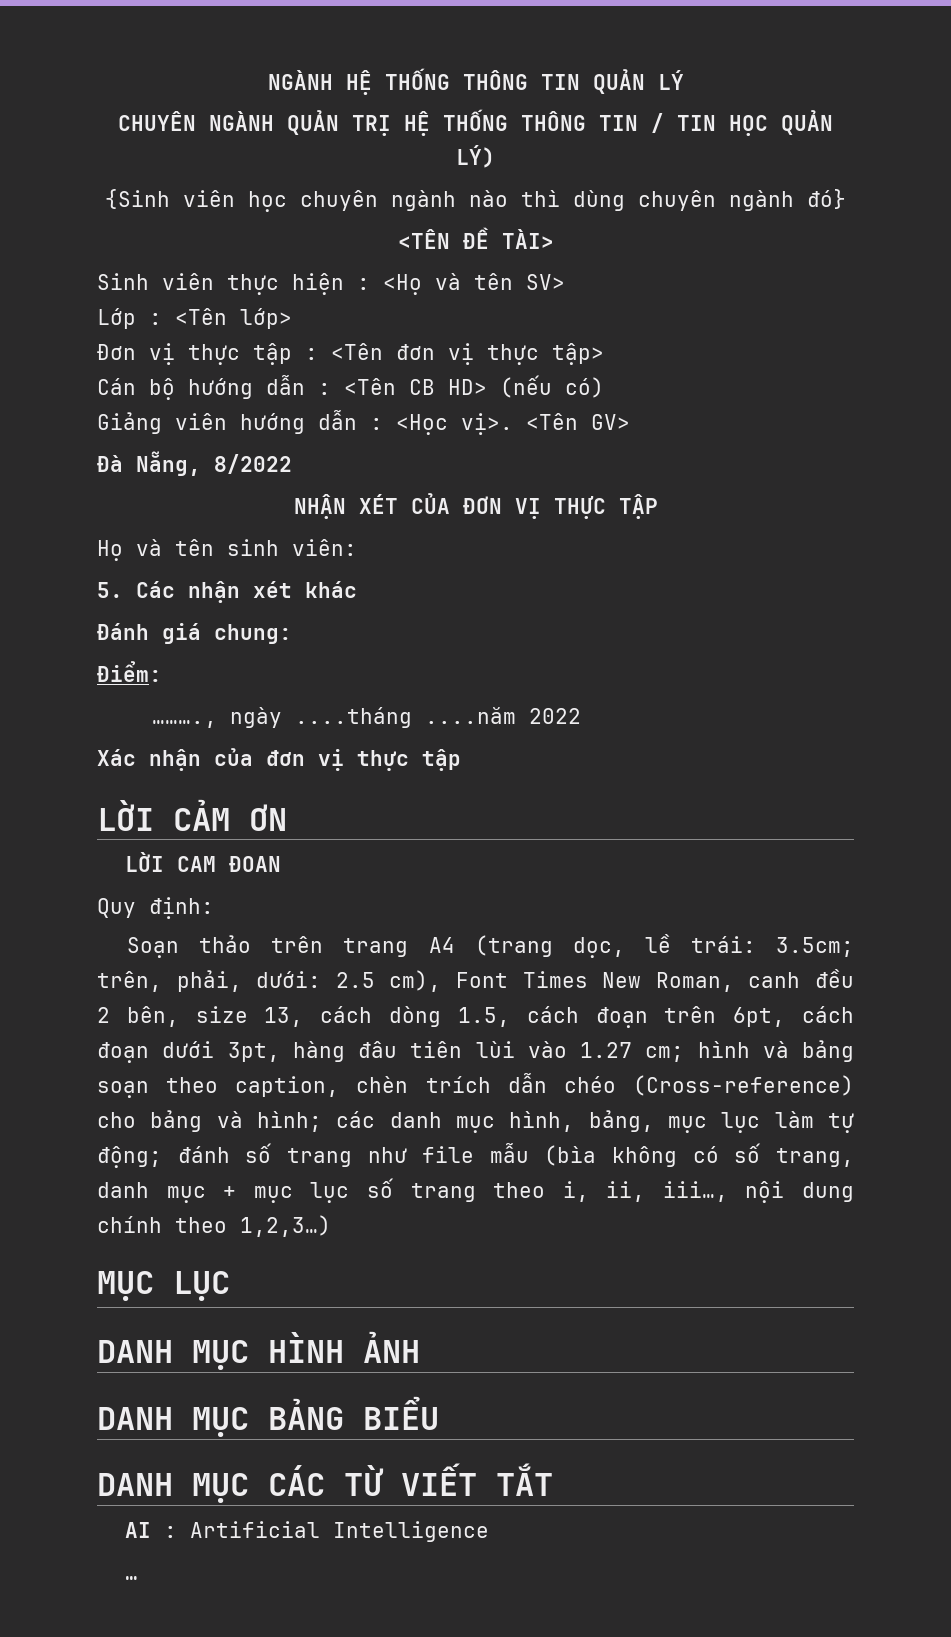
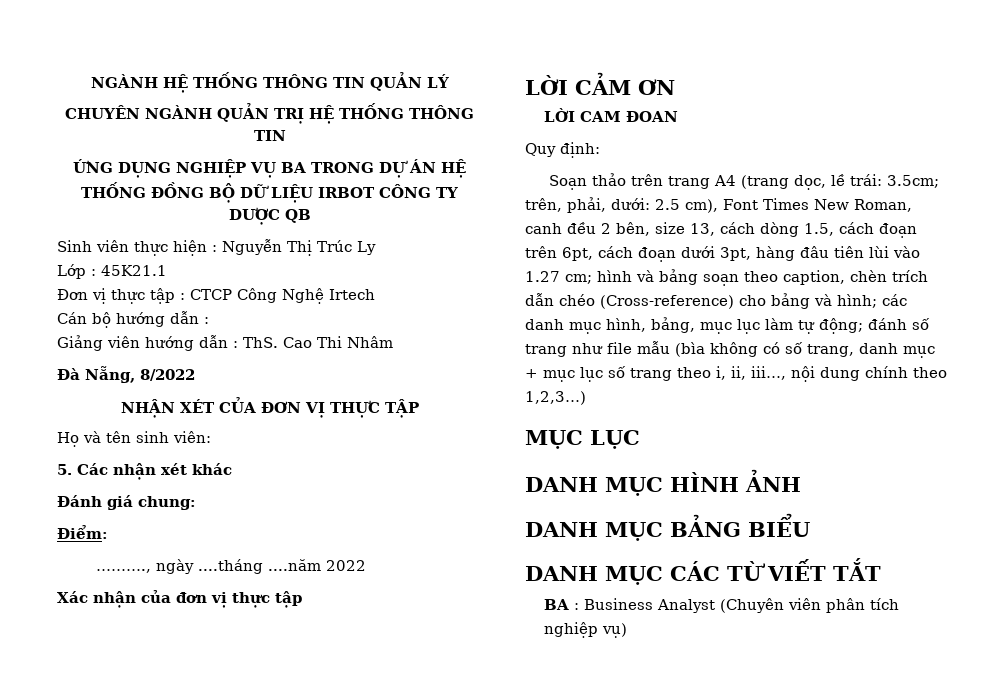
[651,110,833,136] [456,145,495,168] [105,189,846,212] [397,227,554,249] / TIN HỌC QUẢN LÝ) // {Sinh viên học chuyên ngành nào thì dùng chuyên ngành đó} // <TÊN ĐỀ TÀI> -> [73,159,466,178] [81,182,458,203] [228,207,311,225] // ỨNG DỤNG NGHIỆP VỤ BA TRONG DỰ ÁN HỆ THỐNG ĐỒNG BỘ DỮ LIỆU IRBOT CÔNG TY DƯỢC QB
[383,273,565,295] <Họ và tên SV> -> [222,239,376,256] Nguyễn Thị Trúc Ly
[175,308,292,329] <Tên lớp> -> [101,265,167,276] 45K21.1
[331,343,604,365] <Tên đơn vị thực tập> -> [190,288,375,304] CTCP Công Nghệ Irtech
[344,375,604,398] <Tên CB HD> (nếu có) -> (209, 320) none
[396,413,630,435] <Học vị>. <Tên GV> -> [243,336,393,348] ThS. Cao Thi Nhâm
[124,1521,489,1542] [124,1576,138,1580] AI : Artificial Intelligence // … -> [544,598,900,613] [544,622,628,638] BA : Business Analyst (Chuyên viên phân tích nghiệp vụ)

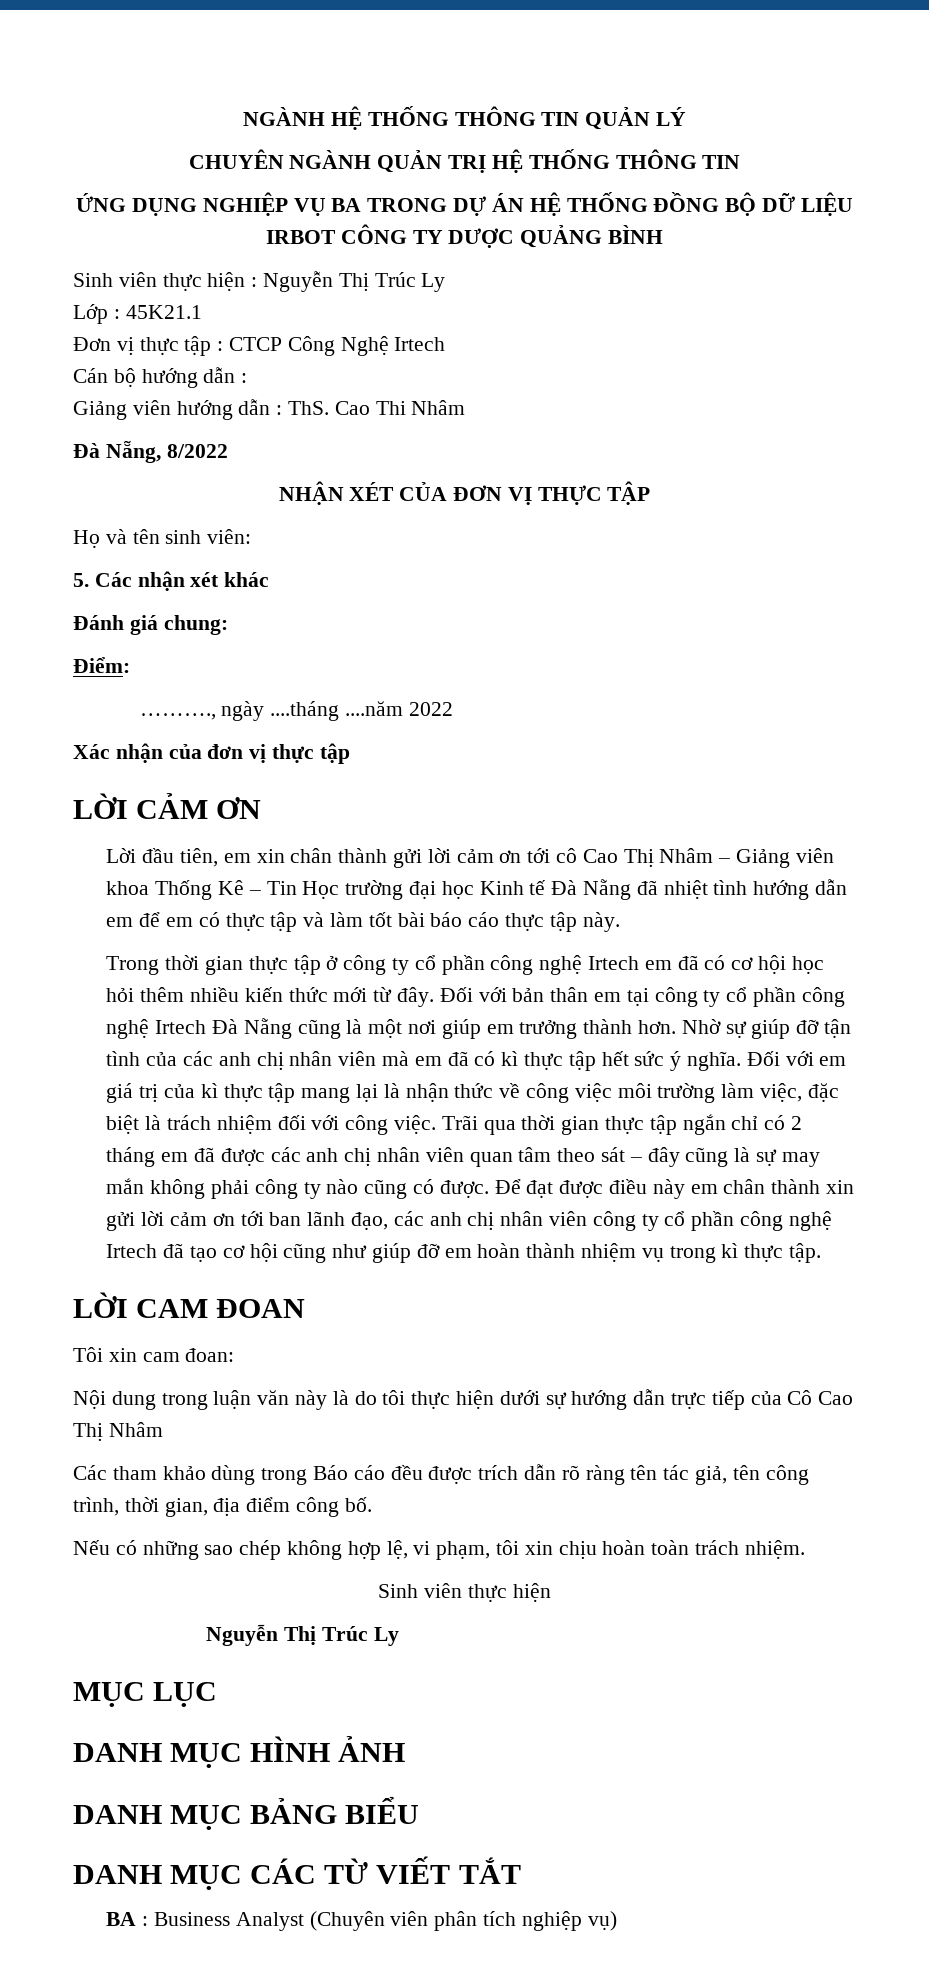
[284,209,311,223] QB -> [520,225,664,248] QUẢNG BÌNH
[544,108,679,122] [525,142,600,158] [548,173,939,190] [525,197,912,213] [525,222,917,238] [525,246,920,262] [525,269,928,286] [525,293,907,309] [525,317,930,334] [525,341,935,358] [525,366,947,382] [525,391,586,405] LỜI CAM ĐOAN // Quy định: // Soạn thảo trên trang A4 (trang dọc, lề trái: 3.5cm; trên, phải, dưới: 2.5 cm), Font Times New Roman, canh đều 2 bên, size 13, cách dòng 1.5, cách đoạn trên 6pt, cách đoạn dưới 3pt, hàng đâu tiên lùi vào 1.27 cm; hình và bảng soạn theo caption, chèn trích dẫn chéo (Cross-reference) cho bảng và hình; các danh mục hình, bảng, mục lục làm tự động; đánh số trang như file mẫu (bìa không có số trang, danh mục + mục lục số trang theo i, ii, iii…, nội dung chính theo 1,2,3…) -> [106,848,834,868] [106,879,847,900] [106,912,620,932] [106,955,824,975] [106,987,845,1007] [106,1018,851,1039] [106,1051,847,1071] [106,1083,839,1103] [106,1114,802,1135] [106,1147,820,1167] [106,1178,854,1199] [106,1211,832,1231] [106,1243,821,1263] [73,1292,306,1318] [73,1347,235,1362] [73,1389,854,1410] [73,1422,163,1441] [73,1464,809,1485] [73,1497,372,1517] [73,1540,805,1560] [378,1583,551,1602] [206,1624,399,1646] Lời đầu tiên, em xin chân thành gửi lời cảm ơn tới cô Cao Thị Nhâm – Giảng viên khoa Thống Kê – Tin Học trường đại học Kinh tế Đà Nẵng đã nhiệt tình hướng dẫn em để em có thực tập và làm tốt bài báo cáo thực tập này. // Trong thời gian thực tập ở công ty cổ phần công nghệ Irtech em đã có cơ hội học hỏi thêm nhiều kiến thức mới từ đây. Đối với bản thân em tại công ty cổ phần công nghệ Irtech Đà Nẵng cũng là một nơi giúp em trưởng thành hơn. Nhờ sự giúp đỡ tận tình của các anh chị nhân viên mà em đã có kì thực tập hết sức ý nghĩa. Đối với em giá trị của kì thực tập mang lại là nhận thức về công việc môi trường làm việc, đặc biệt là trách nhiệm đối với công việc. Trãi qua thời gian thực tập ngắn chỉ có 2 tháng em đã được các anh chị nhân viên quan tâm theo sát – đây cũng là sự may mắn không phải công ty nào cũng có được. Để đạt được điều này em chân thành xin gửi lời cảm ơn tới ban lãnh đạo, các anh chị nhân viên công ty cổ phần công nghệ Irtech đã tạo cơ hội cũng như giúp đỡ em hoàn thành nhiệm vụ trong kì thực tập. // LỜI CAM ĐOAN // Tôi xin cam đoan: // Nội dung trong luận văn này là do tôi thực hiện dưới sự hướng dẫn trực tiếp của Cô Cao Thị Nhâm // Các tham khảo dùng trong Báo cáo đều được trích dẫn rõ ràng tên tác giả, tên công trình, thời gian, địa điểm công bố. // Nếu có những sao chép không hợp lệ, vi phạm, tôi xin chịu hoàn toàn trách nhiệm. // Sinh viên thực hiện // Nguyễn Thị Trúc Ly

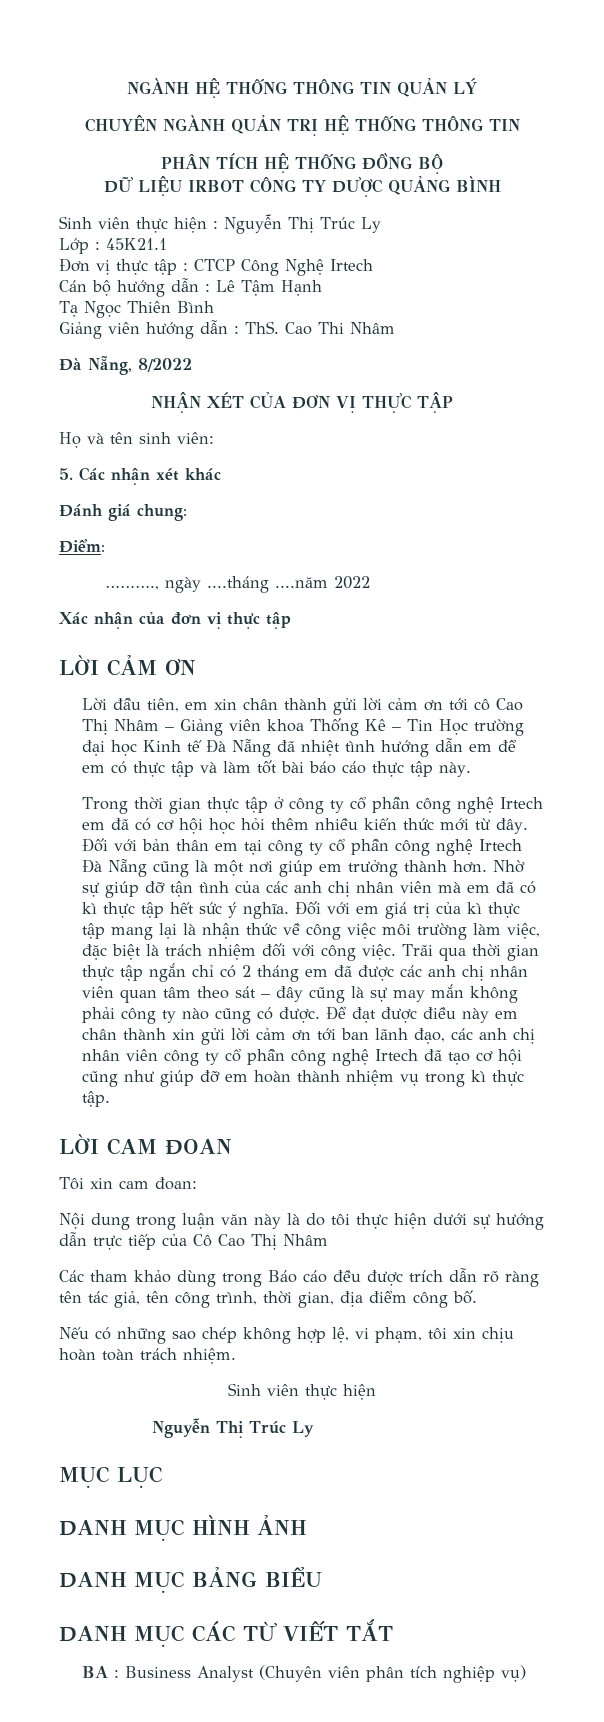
[76,192,524,216] ỨNG DỤNG NGHIỆP VỤ BA TRONG DỰ ÁN -> [161,153,258,170] PHÂN TÍCH
(757, 204) none -> (443, 164) //
(248, 378) none -> [216,280,322,296] [59,301,214,318] Lê Tậm Hạnh // Tạ Ngọc Thiên Bình

